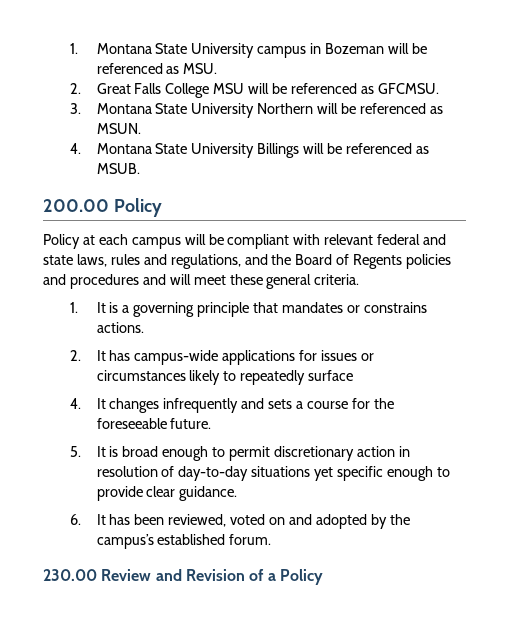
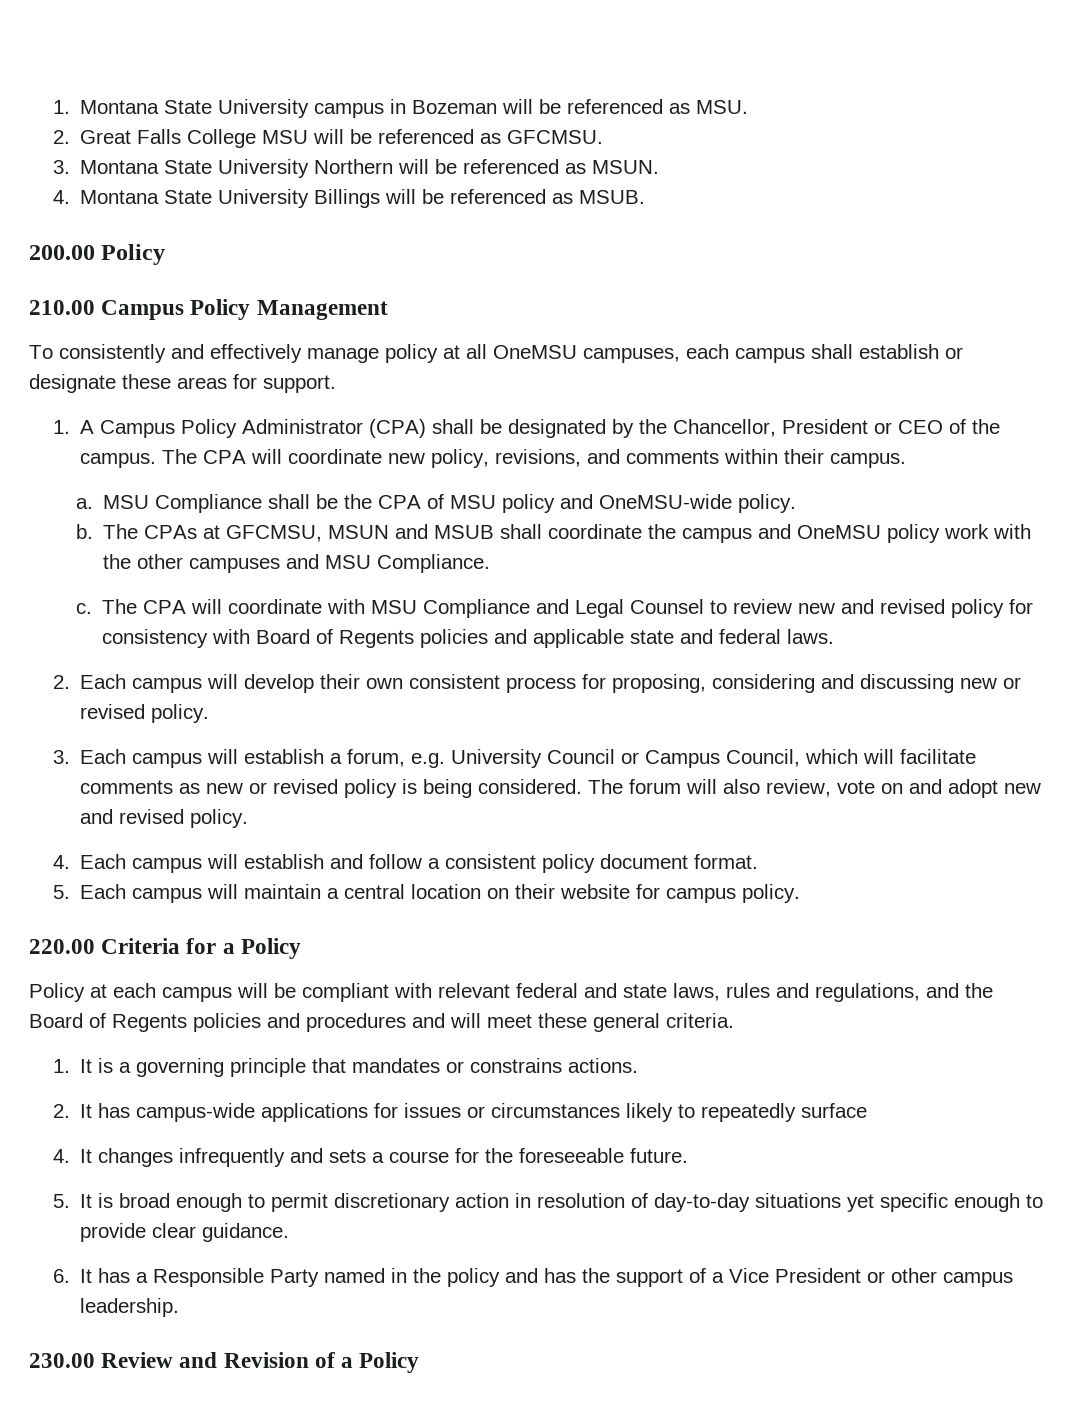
(162, 207) none -> [29,299,388,320] [29,344,963,363] [29,374,336,393] [52,419,1000,438] [79,449,906,468] [76,494,797,513] [76,524,1032,543] [103,554,491,573] [76,599,1034,618] [102,629,835,648] [52,674,1021,693] [79,704,209,723] [52,749,976,768] [79,779,1041,798] [79,809,248,828] [52,854,758,873] [52,884,800,903] [29,938,301,959] // 210.00 Campus Policy Management // To consistently and effectively manage policy at all OneMSU campuses, each campus shall establish or designate these areas for support. // 1. A Campus Policy Administrator (CPA) shall be designated by the Chancellor, President or CEO of the campus. The CPA will coordinate new policy, revisions, and comments within their campus. // a. MSU Compliance shall be the CPA of MSU policy and OneMSU-wide policy. // b. The CPAs at GFCMSU, MSUN and MSUB shall coordinate the campus and OneMSU policy work with the other campuses and MSU Compliance. // c. The CPA will coordinate with MSU Compliance and Legal Counsel to review new and revised policy for consistency with Board of Regents policies and applicable state and federal laws. // 2. Each campus will develop their own consistent process for proposing, considering and discussing new or revised policy. // 3. Each campus will establish a forum, e.g. University Council or Campus Council, which will facilitate comments as new or revised policy is being considered. The forum will also review, vote on and adopt new and revised policy. // 4. Each campus will establish and follow a consistent policy document format. // 5. Each campus will maintain a central location on their website for campus policy. // 220.00 Criteria for a Policy
[134,514,410,529] [96,534,272,549] been reviewed, voted on and adopted by the campus’s established forum. -> [135,1268,1013,1287] [79,1298,179,1317] a Responsible Party named in the policy and has the support of a Vice President or other campus leadership.

